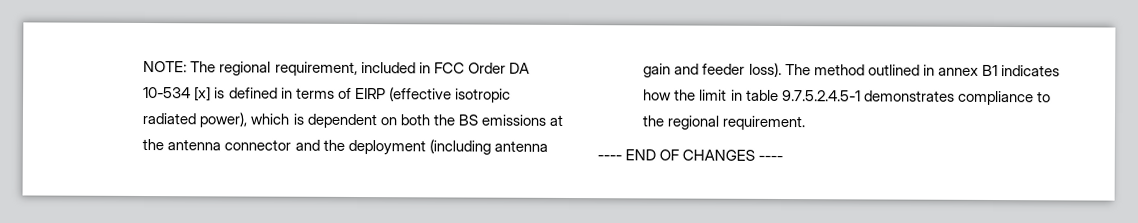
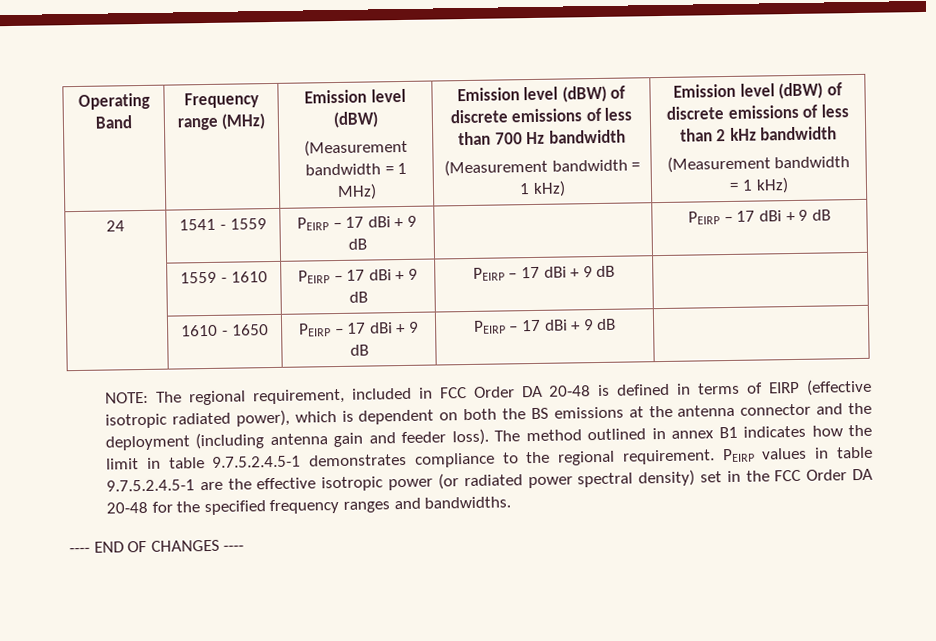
(143, 66) none -> [77,92,150,110] [95,115,133,129] [183,92,259,109] [176,113,267,131] [304,88,406,104] [332,111,379,129] [304,138,408,157] [304,162,408,176] [336,183,377,200] [456,85,627,103] [449,107,633,124] [458,129,626,146] [443,158,641,177] [519,180,566,197] [673,82,843,100] [666,104,849,120] [679,126,838,142] [666,155,851,173] [729,177,789,194] [106,220,125,232] [179,218,267,231] [297,215,417,231] [347,238,367,250] [688,209,831,225] [180,271,268,284] [298,268,418,284] [348,291,368,303] [472,265,616,281] [181,324,269,337] [299,321,419,337] [349,344,369,356] [473,318,617,334] Operating Band | Frequency range (MHz) | Emission level (dBW) // (Measurement bandwidth = 1 MHz) | Emission level (dBW) of discrete emissions of less than 700 Hz bandwidth // (Measurement bandwidth = 1 kHz) | Emission level (dBW) of discrete emissions of less than 2 kHz bandwidth // (Measurement bandwidth = 1 kHz) // 24 | 1541 - 1559 | PEIRP – 17 dBi + 9 dB | | PEIRP – 17 dBi + 9 dB // | 1559 - 1610 | PEIRP – 17 dBi + 9 dB | PEIRP – 17 dBi + 9 dB | // | 1610 - 1650 | PEIRP – 17 dBi + 9 dB | PEIRP – 17 dBi + 9 dB | //
[143,86,212,102] 10-534 [x] -> [549,385,592,397] 20-48
(806, 123) none -> [722,446,874,463] [105,468,874,492] [105,496,512,516] PEIRP values in table 9.7.5.2.4.5-1 are the effective isotropic power (or radiated power spectral density) set in the FCC Order DA 20-48 for the specified frequency ranges and bandwidths.

